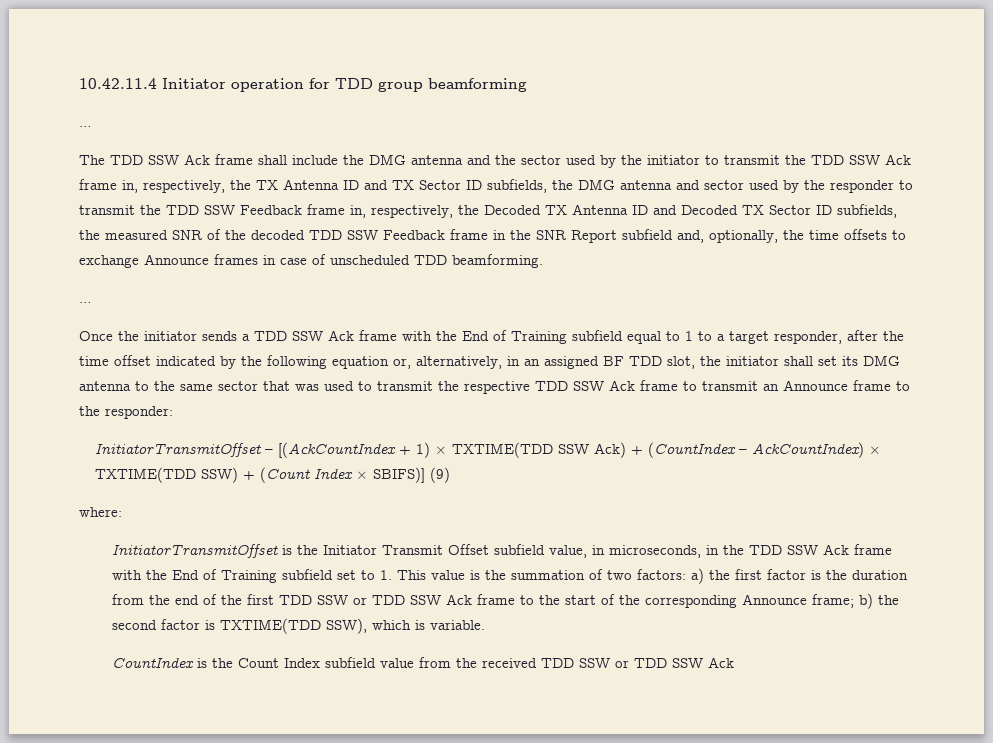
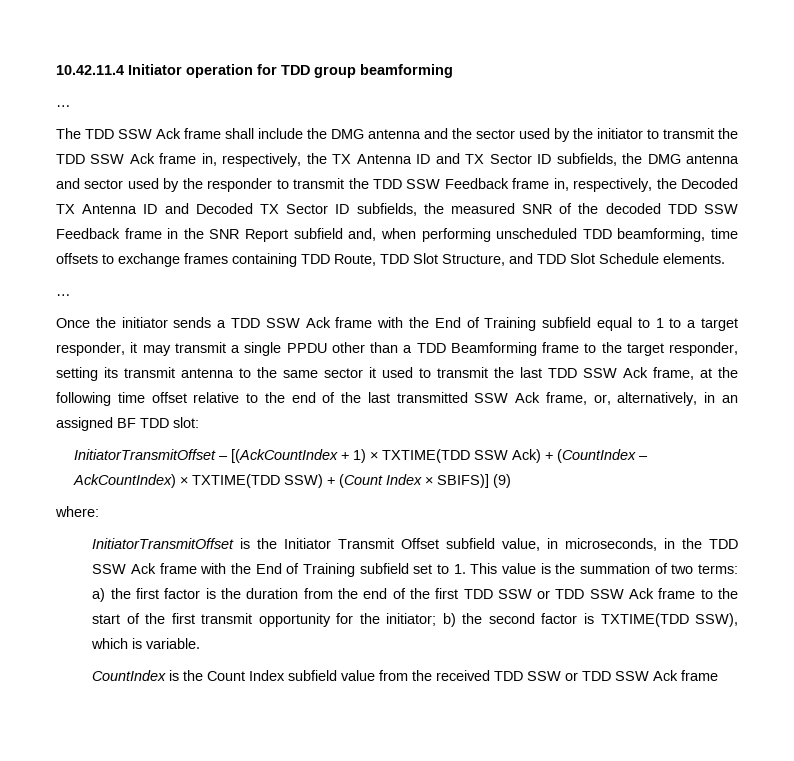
[709,229,906,243] [79,254,543,268] optionally, the time offsets to exchange Announce frames in case of unscheduled TDD beamforming. -> [380,228,739,242] [56,253,725,267] when performing unscheduled TDD beamforming, time offsets to exchange frames containing TDD Route, TDD Slot Structure, and TDD Slot Schedule elements.
[847,330,904,341] [79,355,389,369] after the time offset indicated by the following equation -> [130,342,738,356] [56,367,738,381] [56,392,587,406] it may transmit a single PPDU other than a TDD Beamforming frame to the target responder, setting its transmit antenna to the same sector it used to transmit the last TDD SSW Ack frame, at the following time offset relative to the end of the last transmitted SSW Ack frame,
[667,355,900,369] [79,380,910,394] [79,406,173,419] slot, the initiator shall set its DMG antenna to the same sector that was used to transmit the respective TDD SSW Ack frame to transmit an Announce frame to the responder: -> [173,417,199,428] slot:
[636,569,686,580] factors: -> [698,564,738,574] terms:
[644,594,854,608] corresponding Announce frame; -> [171,613,437,627] first transmit opportunity for the initiator;
(734, 662) none -> [681,670,719,681] frame

